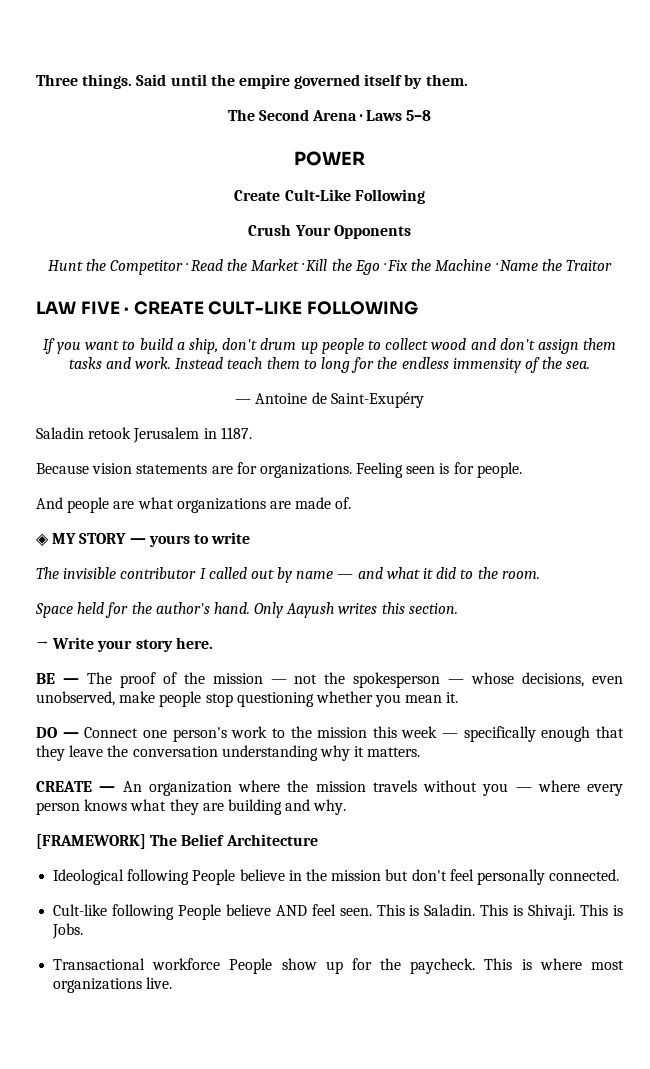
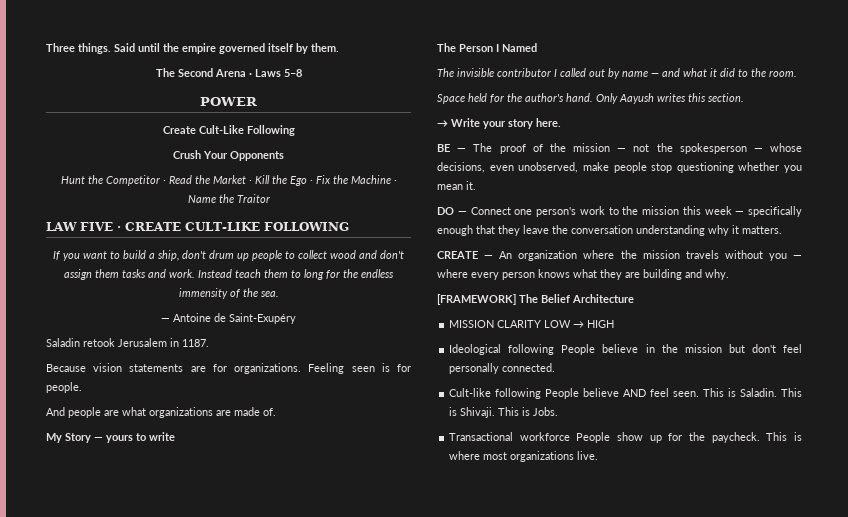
[36,533,127,546] ◈ MY STORY -> [46,433,91,443] My Story
(251, 538) none -> [437,43,537,52] // The Person I Named
(318, 840) none -> [449,320,615,328] // MISSION CLARITY LOW → HIGH

